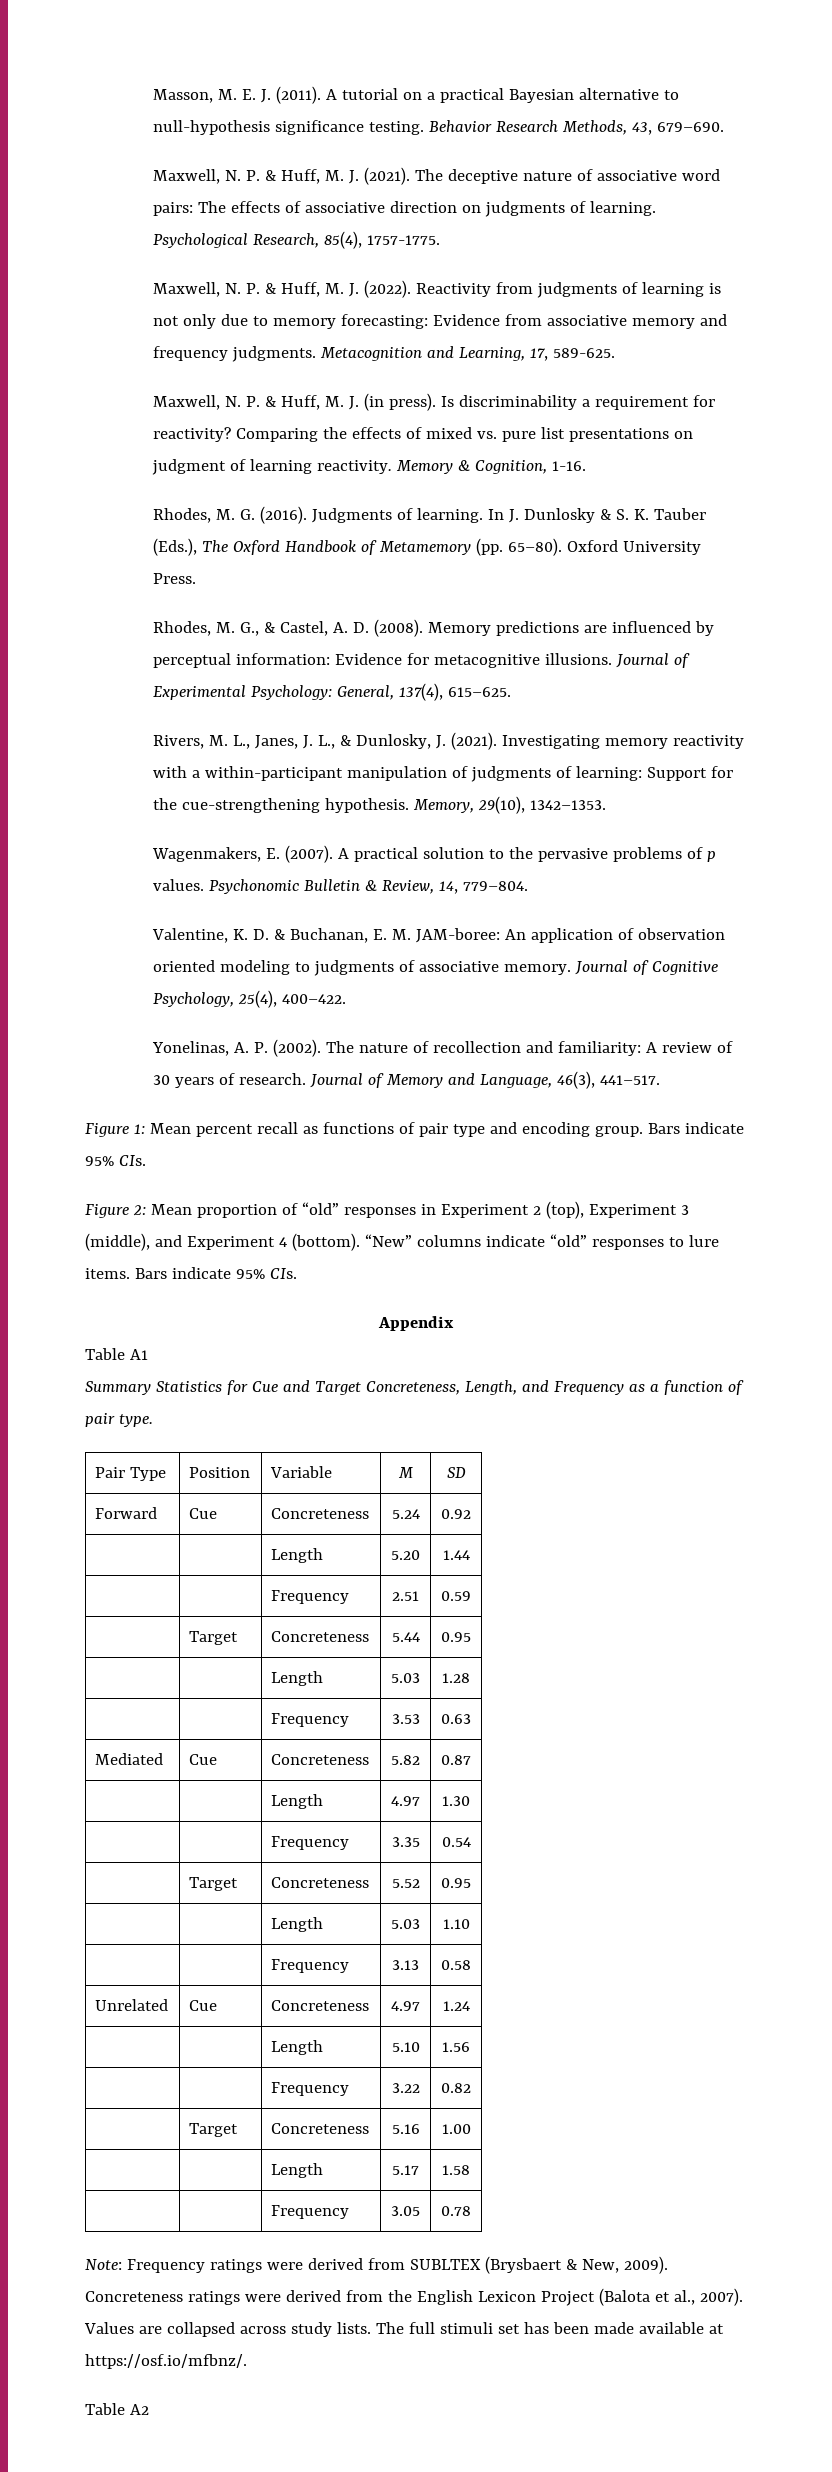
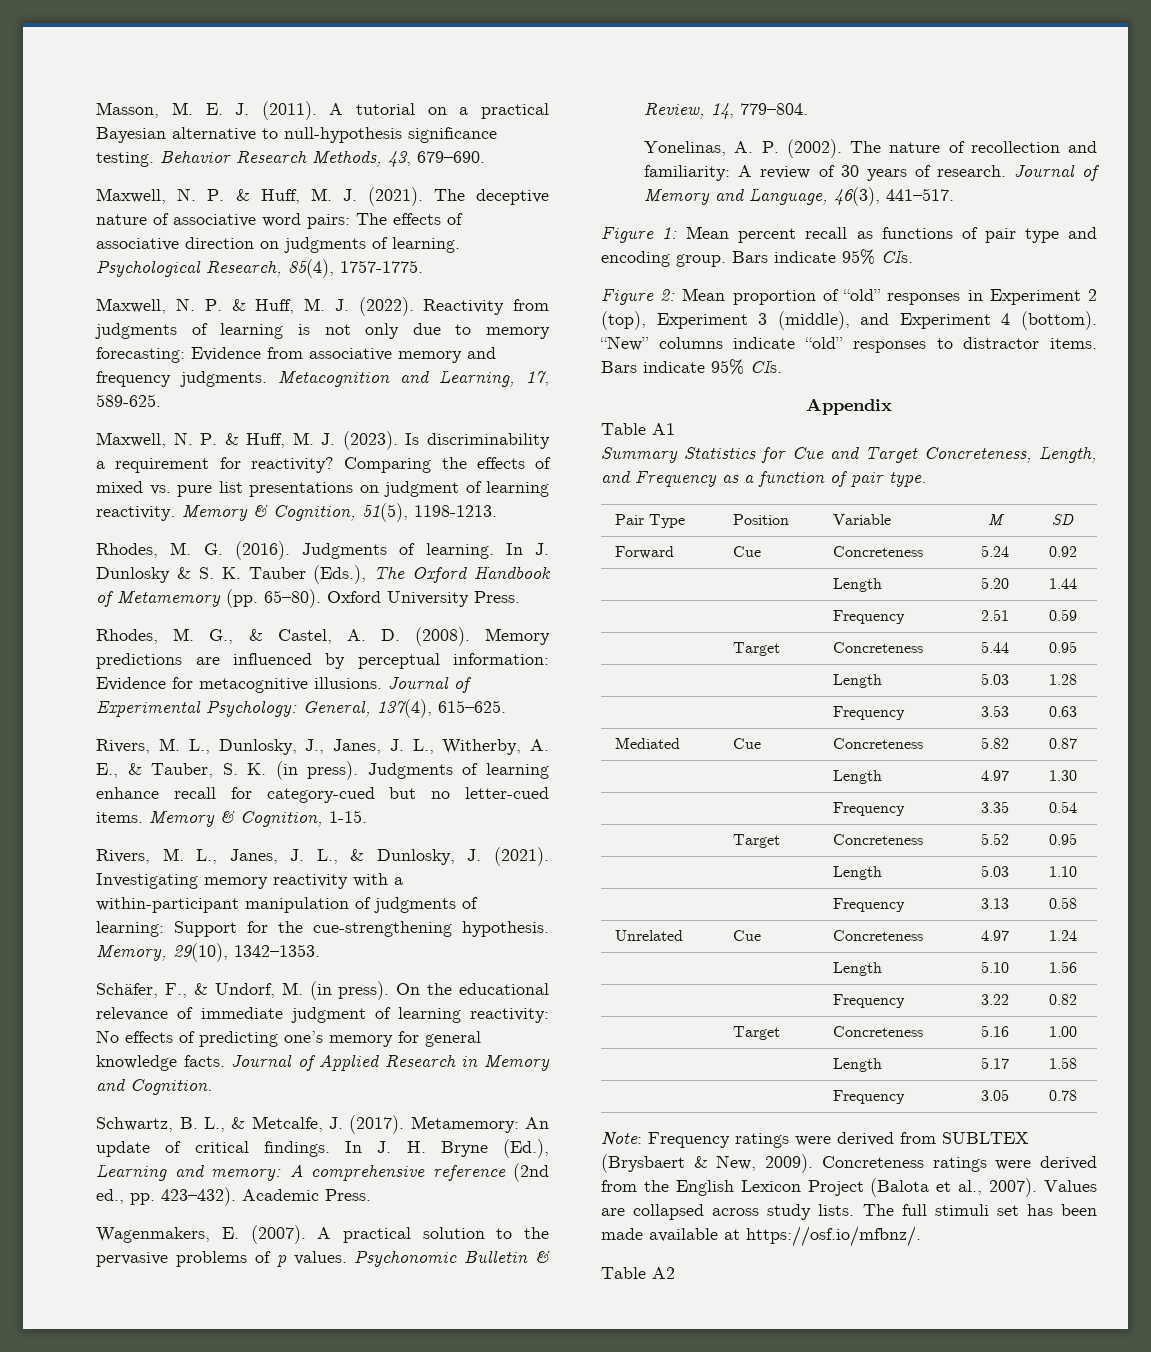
[363,393,436,411] (in press). -> [342,431,398,450] (2023).
[551,461,586,471] 1-16. -> [362,503,498,522] 51(5), 1198-1213.
(511, 692) none -> [96,738,549,755] [96,761,549,780] [96,787,549,803] [96,810,368,827] // Rivers, M. L., Dunlosky, J., Janes, J. L., Witherby, A. E., & Tauber, S. K. (in press). Judgments of learning enhance recall for category-cued but no letter-cued items. Memory & Cognition, 1-15.
(606, 805) none -> [96,981,550,1000] [96,1007,549,1023] [96,1030,482,1047] [96,1054,550,1071] [96,1078,214,1095] [96,1115,550,1134] [96,1139,550,1158] [96,1163,550,1182] [96,1187,372,1206] // Schäfer, F., & Undorf, M. (in press). On the educational relevance of immediate judgment of learning reactivity: No effects of predicting one’s memory for general knowledge facts. Journal of Applied Research in Memory and Cognition. // Schwartz, B. L., & Metcalfe, J. (2017). Metamemory: An update of critical findings. In J. H. Bryne (Ed.), Learning and memory: A comprehensive reference (2nd ed., pp. 423–432). Academic Press.
[151,928,725,943] [152,960,718,976] [152,990,346,1008] // Valentine, K. D. & Buchanan, E. M. JAM-boree: An application of observation oriented modeling to judgments of associative memory. Journal of Cognitive Psychology, 25(4), 400–422. -> (809, 109) none
[688,1235,719,1247] lure -> [963,337,1040,349] distractor

